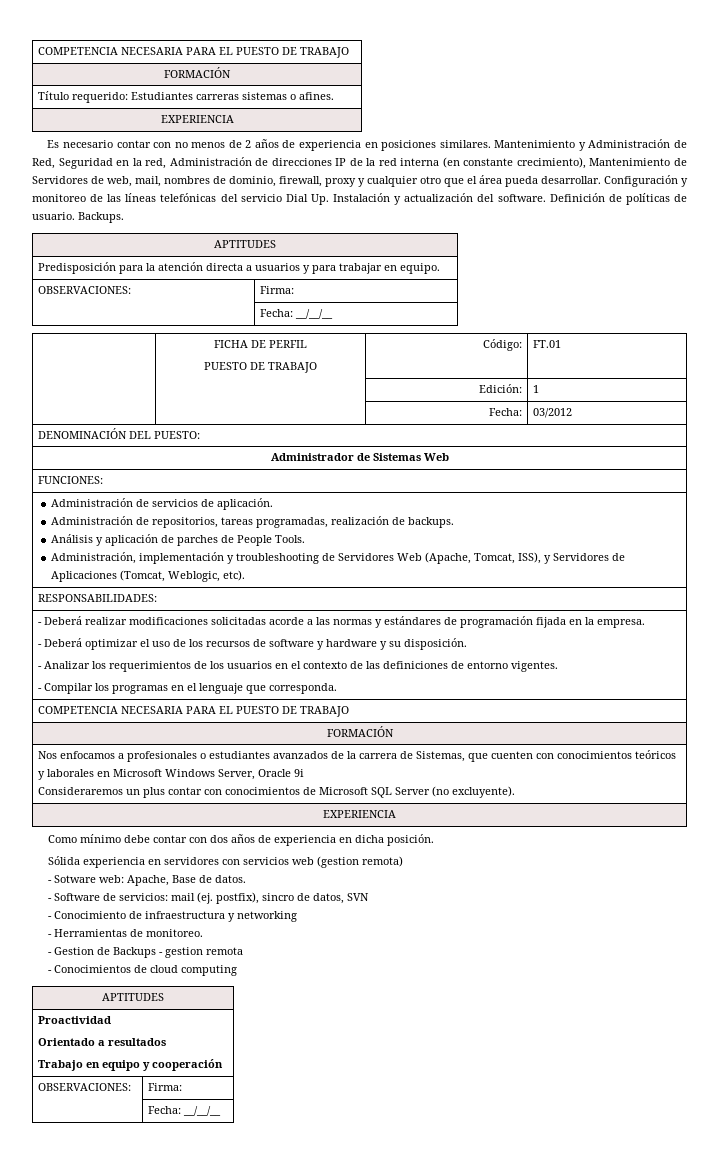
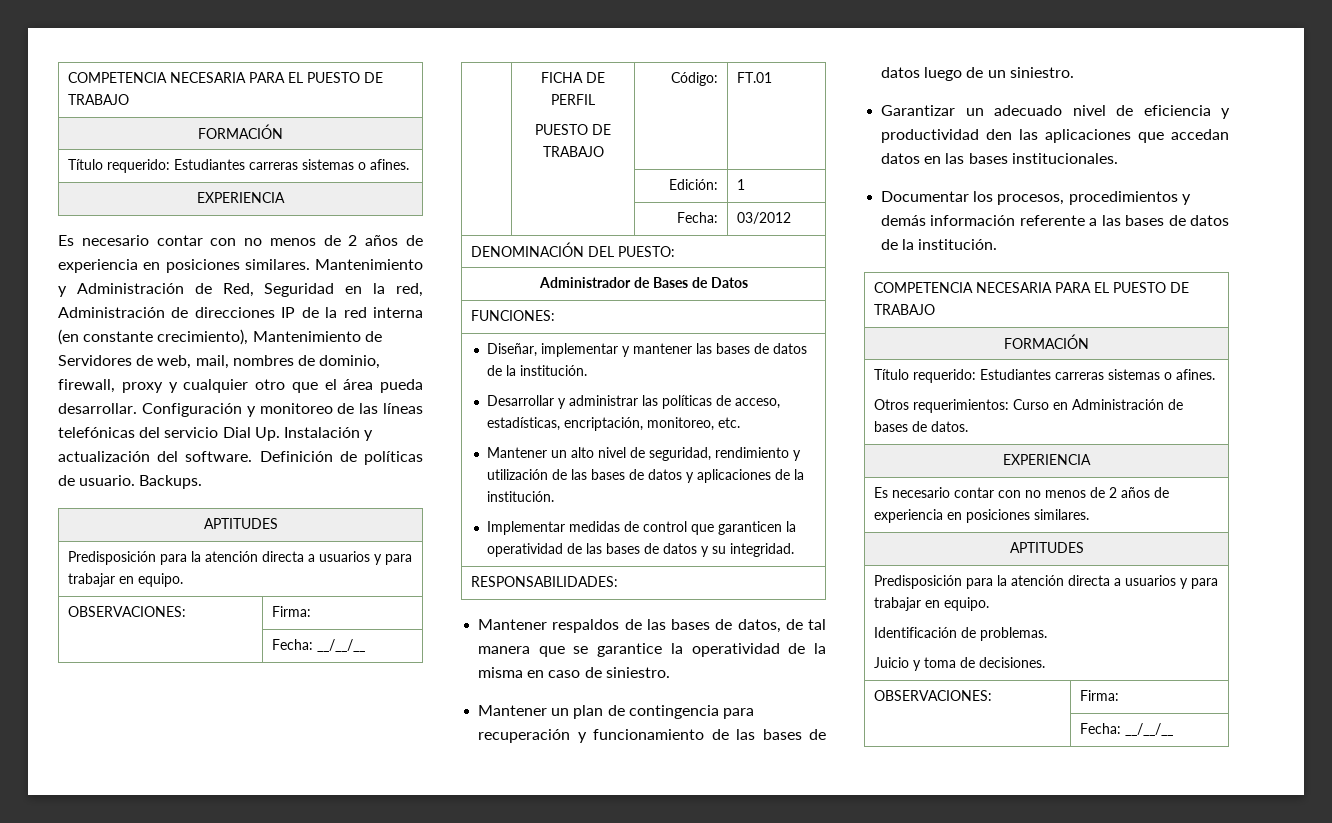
[372,453,449,461] [38,476,104,484] [50,498,273,510] [50,516,454,528] [50,534,305,546] [50,552,625,564] [50,570,245,582] [38,594,158,602] [38,616,646,628] [38,638,468,650] [38,661,559,672] [38,683,338,694] [38,706,350,717] [326,726,394,737] [38,750,677,762] [38,769,305,780] [38,786,516,798] [323,810,396,818] [47,834,434,846] [47,856,403,868] [47,875,246,886] [47,892,369,904] [47,911,297,922] [47,929,203,937] [47,947,243,958] [47,965,237,976] [102,993,164,1001] [38,1016,112,1024] [38,1038,167,1046] [38,1059,224,1071] Sistemas Web // FUNCIONES: // Administración de servicios de aplicación. // Administración de repositorios, tareas programadas, realización de backups. // Análisis y aplicación de parches de People Tools. // Administración, implementación y troubleshooting de Servidores Web (Apache, Tomcat, ISS), y Servidores de Aplicaciones (Tomcat, Weblogic, etc). // RESPONSABILIDADES: // - Deberá realizar modificaciones solicitadas acorde a las normas y estándares de programación fijada en la empresa. // - Deberá optimizar el uso de los recursos de software y hardware y su disposición. // - Analizar los requerimientos de los usuarios en el contexto de las definiciones de entorno vigentes. // - Compilar los programas en el lenguaje que corresponda. // COMPETENCIA NECESARIA PARA EL PUESTO DE TRABAJO // FORMACIÓN // Nos enfocamos a profesionales o estudiantes avanzados de la carrera de Sistemas, que cuenten con conocimientos teóricos y laborales en Microsoft Windows Server, Oracle 9i // Consideraremos un plus contar con conocimientos de Microsoft SQL Server (no excluyente). // EXPERIENCIA // Como mínimo debe contar con dos años de experiencia en dicha posición. // Sólida experiencia en servidores con servicios web (gestion remota) // - Sotware web: Apache, Base de datos. // - Software de servicios: mail (ej. postfix), sincro de datos, SVN // - Conocimiento de infraestructura y networking // - Herramientas de monitoreo. // - Gestion de Backups - gestion remota // - Conocimientos de cloud computing // APTITUDES // Proactividad // Orientado a resultados // Trabajo en equipo y cooperación -> [652,277,748,288] [471,310,556,321] [486,343,807,357] [486,365,587,376] [486,395,780,409] [486,417,740,431] [486,447,801,461] [486,469,804,483] [486,491,554,502] [486,521,796,535] [486,543,794,557] [471,576,619,587] [478,619,826,633] [478,643,826,657] [478,667,670,678] [478,705,754,719] [478,729,826,743] [881,67,1074,81] [881,105,1230,119] [881,129,1229,143] [881,153,1118,164] [881,191,1191,205] [881,215,1229,226] [881,239,998,250] [874,282,1190,293] [874,304,936,315] [1004,334,1089,349] [874,369,1216,383] [874,399,1184,413] [874,421,969,432] [1003,454,1091,465] [874,487,1170,498] [874,509,1090,523] [1009,542,1084,553] [874,575,1219,589] [874,597,990,611] [874,627,1048,641] [874,657,1046,671] Bases de Datos // FUNCIONES: // Diseñar, implementar y mantener las bases de datos de la institución. // Desarrollar y administrar las políticas de acceso, estadísticas, encriptación, monitoreo, etc. // Mantener un alto nivel de seguridad, rendimiento y utilización de las bases de datos y aplicaciones de la institución. // Implementar medidas de control que garanticen la operatividad de las bases de datos y su integridad. // RESPONSABILIDADES: // Mantener respaldos de las bases de datos, de tal manera que se garantice la operatividad de la misma en caso de siniestro. // Mantener un plan de contingencia para recuperación y funcionamiento de las bases de datos luego de un siniestro. // Garantizar un adecuado nivel de eficiencia y productividad den las aplicaciones que accedan datos en las bases institucionales. // Documentar los procesos, procedimientos y demás información referente a las bases de datos de la institución. // COMPETENCIA NECESARIA PARA EL PUESTO DE TRABAJO // FORMACIÓN // Título requerido: Estudiantes carreras sistemas o afines. // Otros requerimientos: Curso en Administración de bases de datos. // EXPERIENCIA // Es necesario contar con no menos de 2 años de experiencia en posiciones similares. // APTITUDES // Predisposición para la atención directa a usuarios y para trabajar en equipo. // Identificación de problemas. // Juicio y toma de decisiones.

